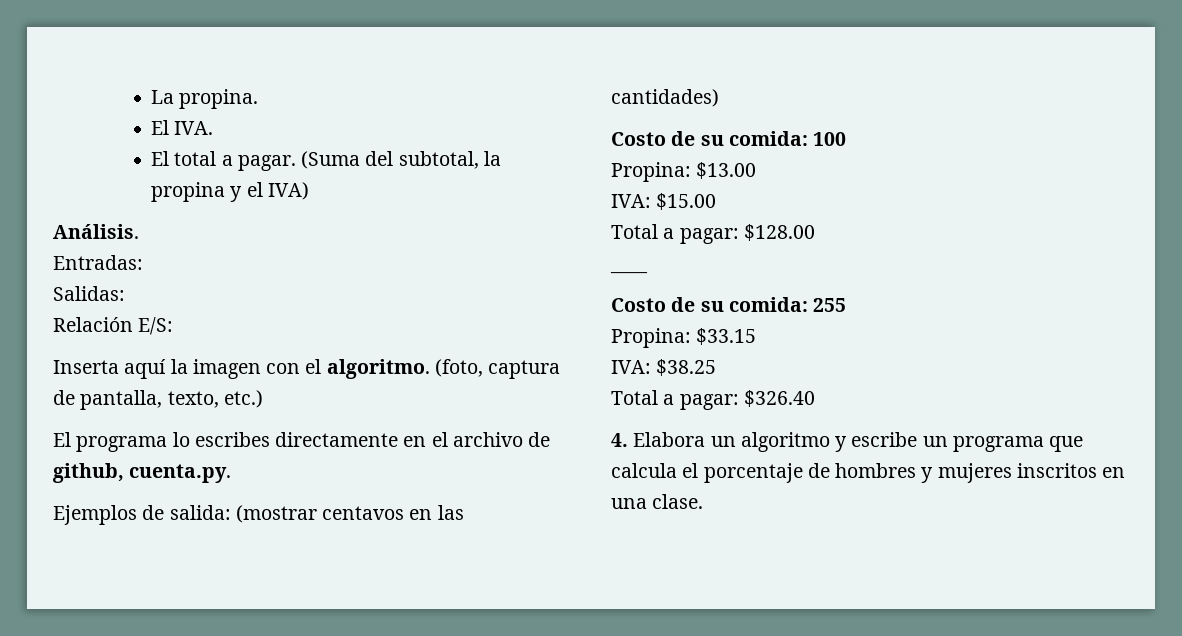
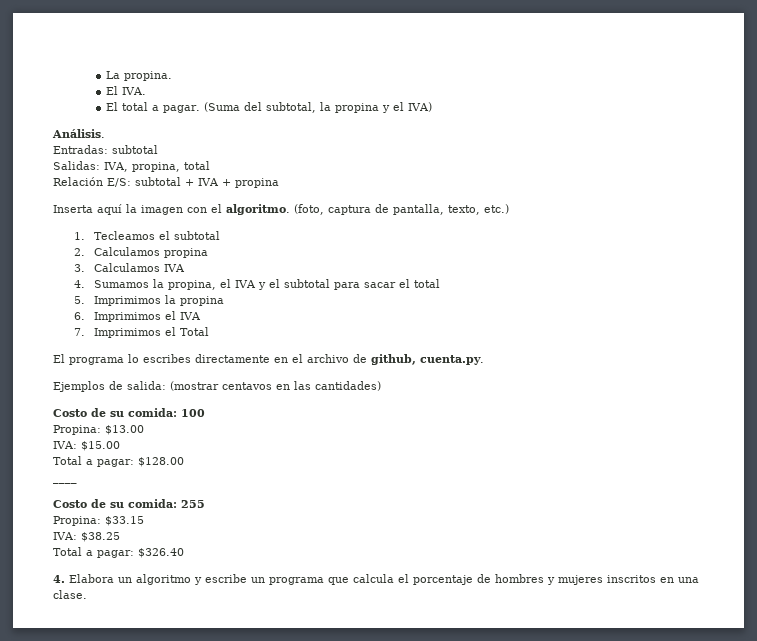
(143, 262) none -> [112,145,158,154] subtotal
(125, 293) none -> [104,161,210,172] IVA, propina, total
(174, 326) none -> [135,177,279,188] subtotal + IVA + propina
(263, 399) none -> [73,231,221,240] [73,247,209,258] [73,263,186,272] [73,279,441,290] [73,295,225,306] [73,311,202,322] [73,327,210,338] // 1. Tecleamos el subtotal // 2. Calculamos propina // 3. Calculamos IVA // 4. Sumamos la propina, el IVA y el subtotal para sacar el total // 5. Imprimimos la propina // 6. Imprimimos el IVA // 7. Imprimimos el Total

